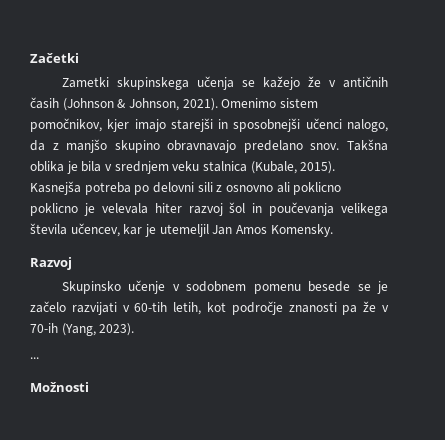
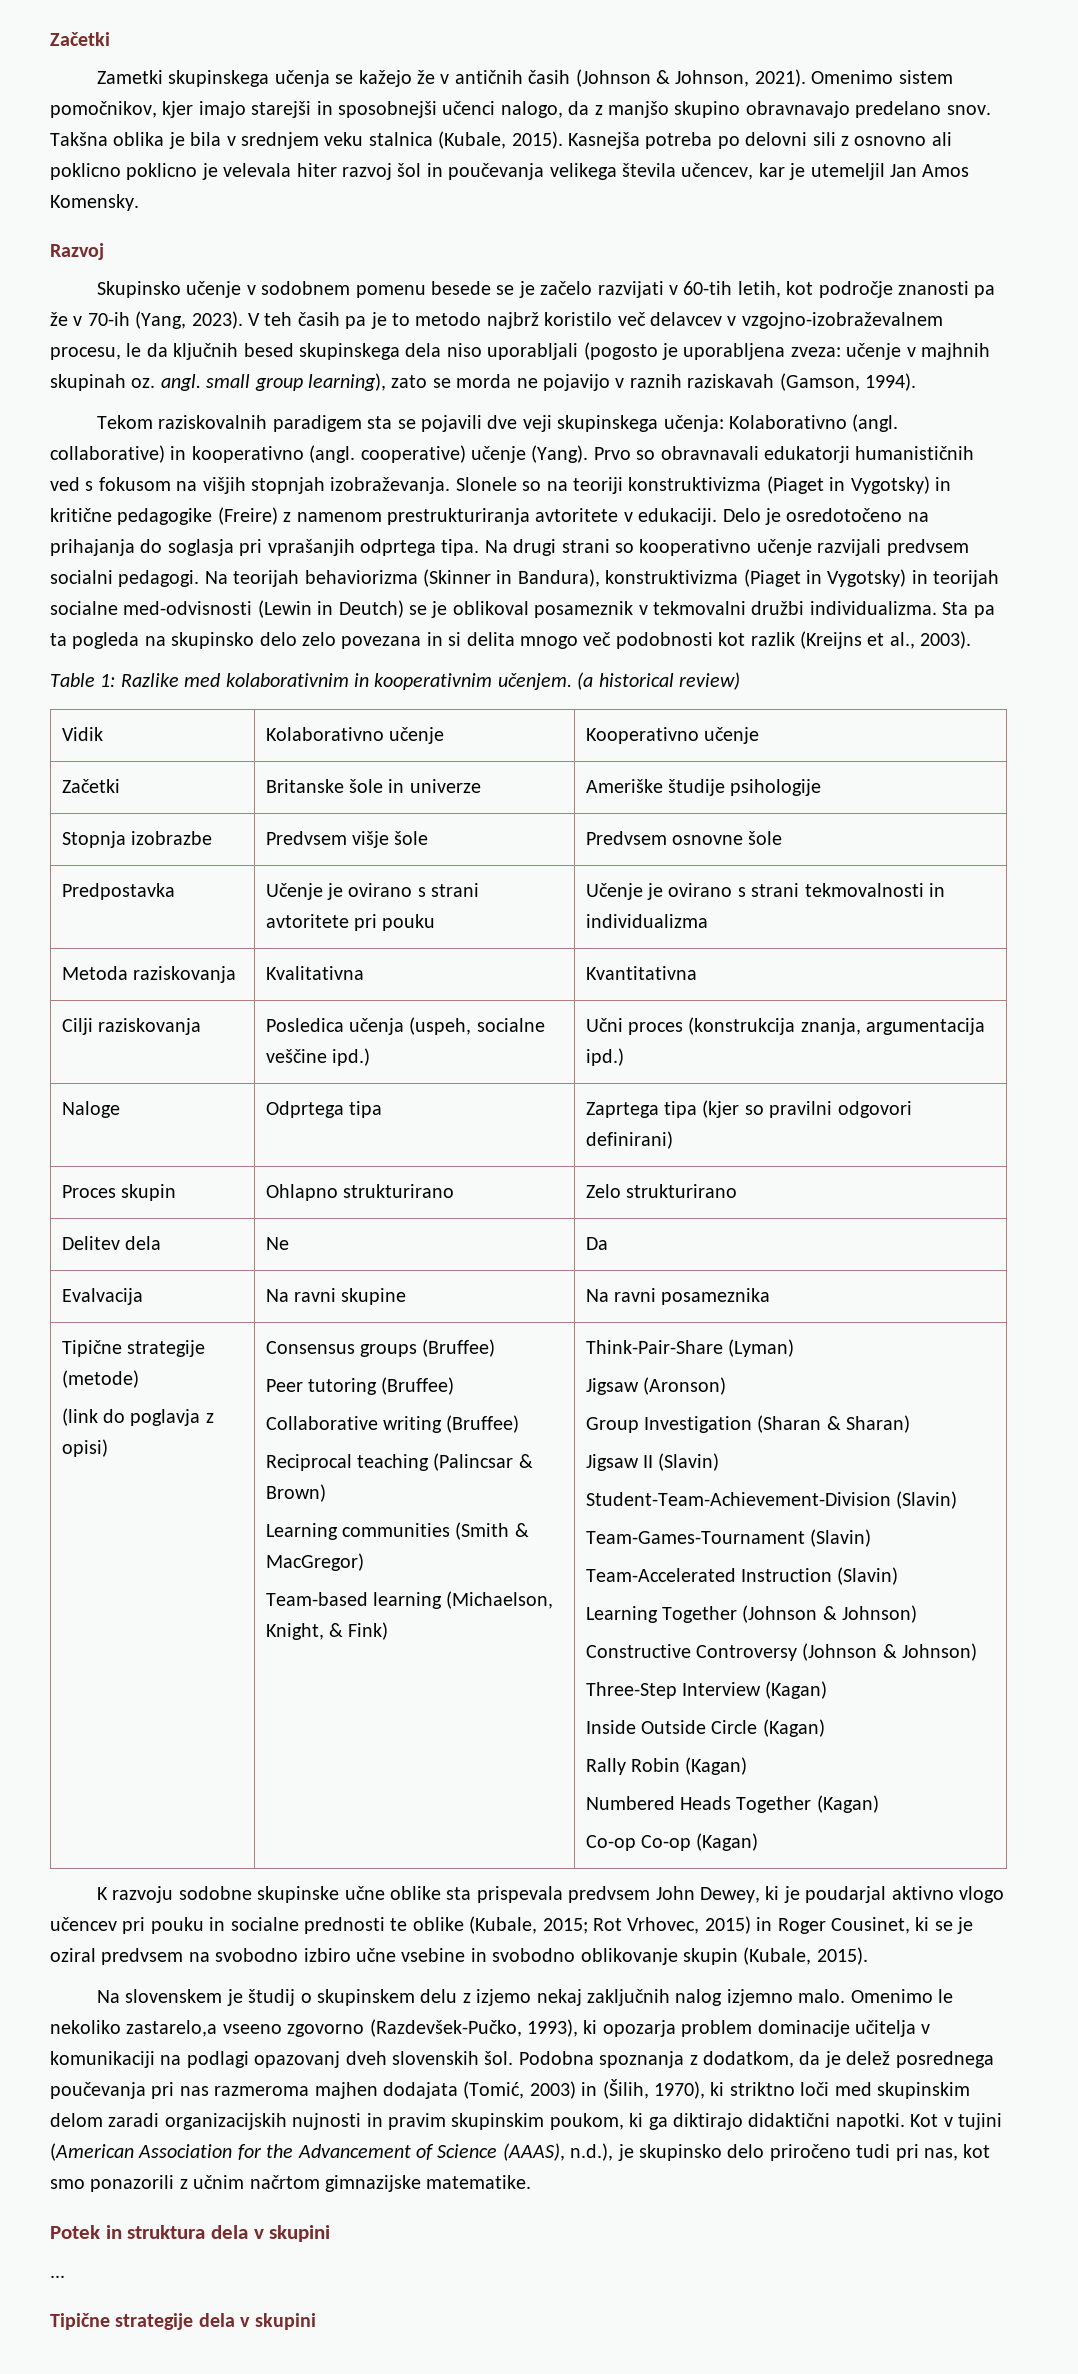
[30,357,39,359] [30,382,89,392] // ... // Možnosti -> [248,312,943,329] [50,342,990,360] [50,373,916,391] [96,414,899,432] [50,445,975,463] [50,476,951,494] [50,507,929,525] [50,539,969,556] [50,569,1000,587] [50,600,995,618] [50,631,972,649] [50,672,740,690] [61,727,103,741] [265,727,444,744] [585,727,759,744] [61,779,120,793] [265,779,481,793] [585,779,822,796] [61,831,212,848] [265,831,429,848] [585,831,783,845] [61,883,175,900] [265,883,480,900] [265,914,436,931] [585,883,945,900] [585,914,708,928] [61,966,236,983] [265,966,364,980] [585,966,697,980] [61,1018,201,1035] [265,1017,545,1035] [265,1048,370,1066] [585,1017,986,1035] [585,1048,624,1066] [61,1101,120,1118] [265,1101,382,1118] [585,1100,912,1118] [585,1131,673,1149] [61,1184,176,1201] [265,1184,454,1201] [585,1184,737,1198] [61,1236,161,1250] [265,1237,289,1250] [585,1237,608,1250] [61,1288,143,1305] [265,1288,407,1305] [585,1288,771,1305] [61,1340,205,1357] [61,1370,139,1388] [61,1408,214,1426] [61,1439,108,1457] [265,1339,496,1357] [265,1377,455,1395] [265,1415,520,1433] [265,1453,533,1471] [265,1484,326,1502] [265,1522,529,1540] [265,1553,364,1571] [265,1591,554,1609] [265,1622,389,1640] [585,1339,794,1357] [585,1377,726,1395] [585,1415,911,1433] [585,1453,720,1471] [585,1491,957,1509] [585,1529,871,1547] [585,1567,899,1585] [585,1605,918,1623] [585,1643,978,1661] [585,1681,828,1699] [585,1719,825,1737] [585,1757,748,1775] [585,1795,879,1813] [585,1833,759,1851] [96,1886,1004,1903] [50,1916,974,1934] [50,1947,868,1965] [96,1989,953,2006] [50,2019,931,2037] [50,2051,994,2068] [50,2079,970,2099] [50,2113,1002,2130] [50,2143,991,2161] [50,2175,532,2192] [50,2225,331,2242] [50,2275,65,2278] [50,2313,316,2330] V teh časih pa je to metodo najbrž koristilo več delavcev v vzgojno-izobraževalnem procesu, le da ključnih besed skupinskega dela niso uporabljali (pogosto je uporabljena zveza: učenje v majhnih skupinah oz. angl. small group learning), zato se morda ne pojavijo v raznih raziskavah (Gamson, 1994). // Tekom raziskovalnih paradigem sta se pojavili dve veji skupinskega učenja: Kolaborativno (angl. collaborative) in kooperativno (angl. cooperative) učenje (Yang). Prvo so obravnavali edukatorji humanističnih ved s fokusom na višjih stopnjah izobraževanja. Slonele so na teoriji konstruktivizma (Piaget in Vygotsky) in kritične pedagogike (Freire) z namenom prestrukturiranja avtoritete v edukaciji. Delo je osredotočeno na prihajanja do soglasja pri vprašanjih odprtega tipa. Na drugi strani so kooperativno učenje razvijali predvsem socialni pedagogi. Na teorijah behaviorizma (Skinner in Bandura), konstruktivizma (Piaget in Vygotsky) in teorijah socialne med-odvisnosti (Lewin in Deutch) se je oblikoval posameznik v tekmovalni družbi individualizma. Sta pa ta pogleda na skupinsko delo zelo povezana in si delita mnogo več podobnosti kot razlik (Kreijns et al., 2003). // Table 1: Razlike med kolaborativnim in kooperativnim učenjem. (a historical review) // Vidik | Kolaborativno učenje | Kooperativno učenje // Začetki | Britanske šole in univerze | Ameriške študije psihologije // Stopnja izobrazbe | Predvsem višje šole | Predvsem osnovne šole // Predpostavka | Učenje je ovirano s strani avtoritete pri pouku | Učenje je ovirano s strani tekmovalnosti in individualizma // Metoda raziskovanja | Kvalitativna | Kvantitativna // Cilji raziskovanja | Posledica učenja (uspeh, socialne veščine ipd.) | Učni proces (konstrukcija znanja, argumentacija ipd.) // Naloge | Odprtega tipa | Zaprtega tipa (kjer so pravilni odgovori definirani) // Proces skupin | Ohlapno strukturirano | Zelo strukturirano // Delitev dela | Ne | Da // Evalvacija | Na ravni skupine | Na ravni posameznika // Tipične strategije (metode) // (link do poglavja z opisi) | Consensus groups (Bruffee) // Peer tutoring (Bruffee) // Collaborative writing (Bruffee) // Reciprocal teaching (Palincsar & Brown) // Learning communities (Smith & MacGregor) // Team-based learning (Michaelson, Knight, & Fink) | Think-Pair-Share (Lyman) // Jigsaw (Aronson) // Group Investigation (Sharan & Sharan) // Jigsaw II (Slavin) // Student-Team-Achievement-Division (Slavin) // Team-Games-Tournament (Slavin) // Team-Accelerated Instruction (Slavin) // Learning Together (Johnson & Johnson) // Constructive Controversy (Johnson & Johnson) // Three-Step Interview (Kagan) // Inside Outside Circle (Kagan) // Rally Robin (Kagan) // Numbered Heads Together (Kagan) // Co-op Co-op (Kagan) // K razvoju sodobne skupinske učne oblike sta prispevala predvsem John Dewey, ki je poudarjal aktivno vlogo učencev pri pouku in socialne prednosti te oblike (Kubale, 2015; Rot Vrhovec, 2015) in Roger Cousinet, ki se je oziral predvsem na svobodno izbiro učne vsebine in svobodno oblikovanje skupin (Kubale, 2015). // Na slovenskem je študij o skupinskem delu z izjemo nekaj zaključnih nalog izjemno malo. Omenimo le nekoliko zastarelo,a vseeno zgovorno (Razdevšek-Pučko, 1993), ki opozarja problem dominacije učitelja v komunikaciji na podlagi opazovanj dveh slovenskih šol. Podobna spoznanja z dodatkom, da je delež posrednega poučevanja pri nas razmeroma majhen dodajata (Tomić, 2003) in (Šilih, 1970), ki striktno loči med skupinskim delom zaradi organizacijskih nujnosti in pravim skupinskim poukom, ki ga diktirajo didaktični napotki. Kot v tujini (American Association for the Advancement of Science (AAAS), n.d.), je skupinsko delo priročeno tudi pri nas, kot smo ponazorili z učnim načrtom gimnazijske matematike. // Potek in struktura dela v skupini // ... // Tipične strategije dela v skupini

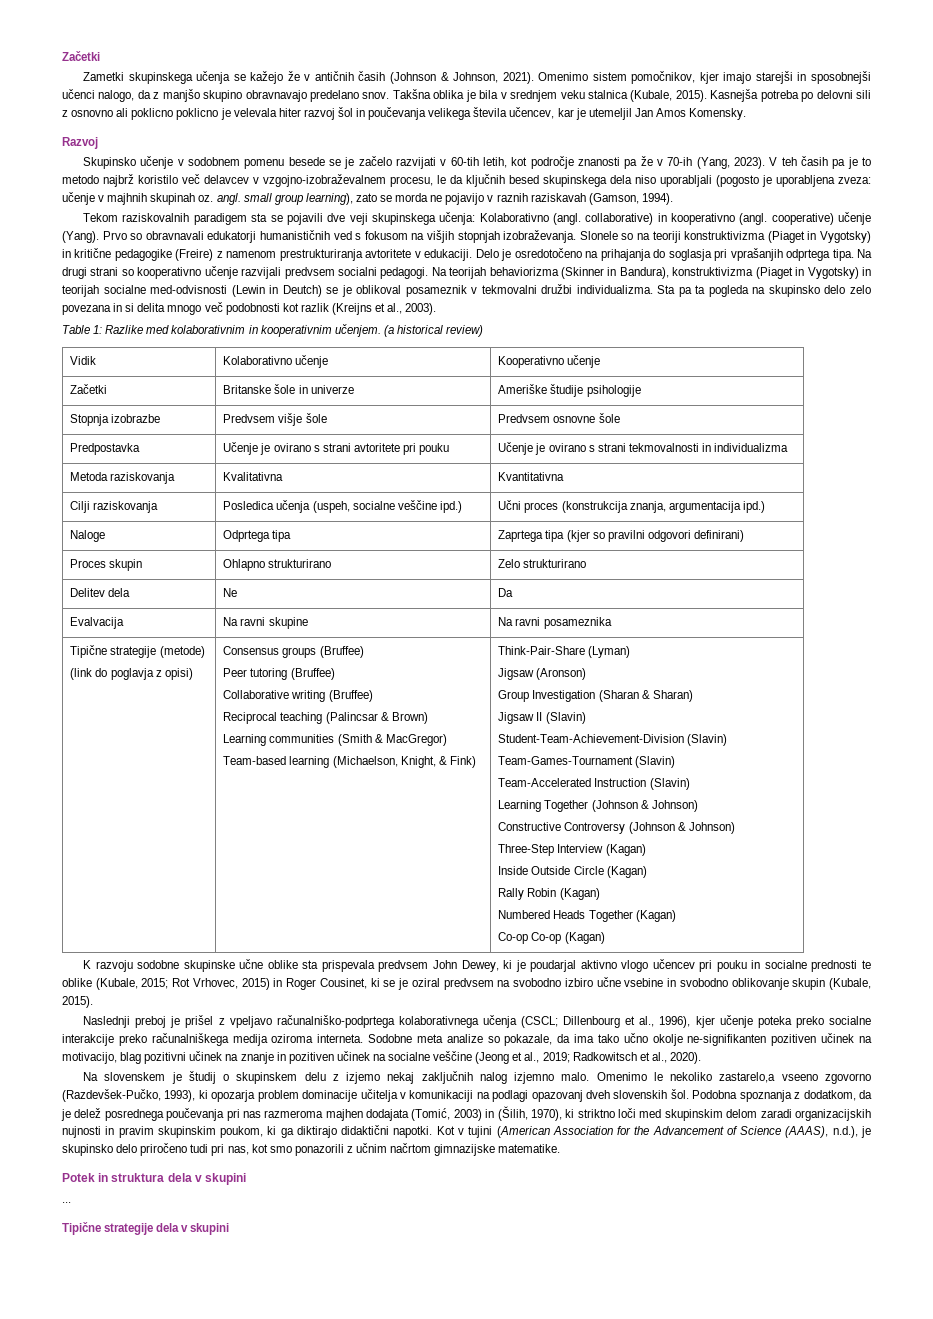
(868, 1956) none -> [83,1015,871,1028] [62,1033,873,1046] [62,1051,701,1064] // Naslednji preboj je prišel z vpeljavo računalniško-podprtega kolaborativnega učenja (CSCL; Dillenbourg et al., 1996), kjer učenje poteka preko socialne interakcije preko računalniškega medija oziroma interneta. Sodobne meta analize so pokazale, da ima tako učno okolje ne-signifikanten pozitiven učinek na motivacijo, blag pozitivni učinek na znanje in pozitiven učinek na socialne veščine (Jeong et al., 2019; Radkowitsch et al., 2020).

